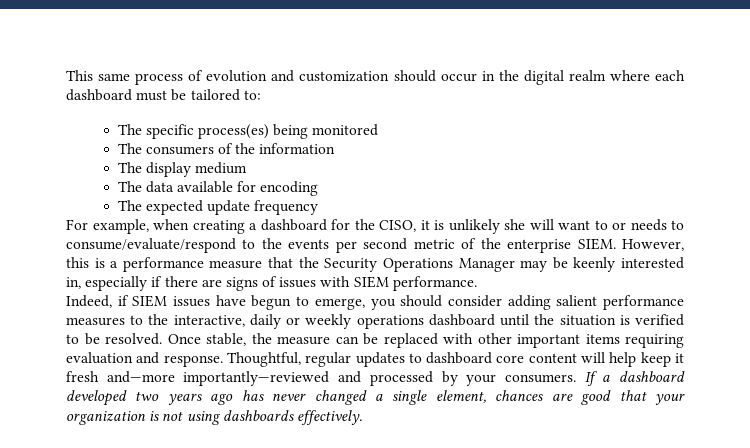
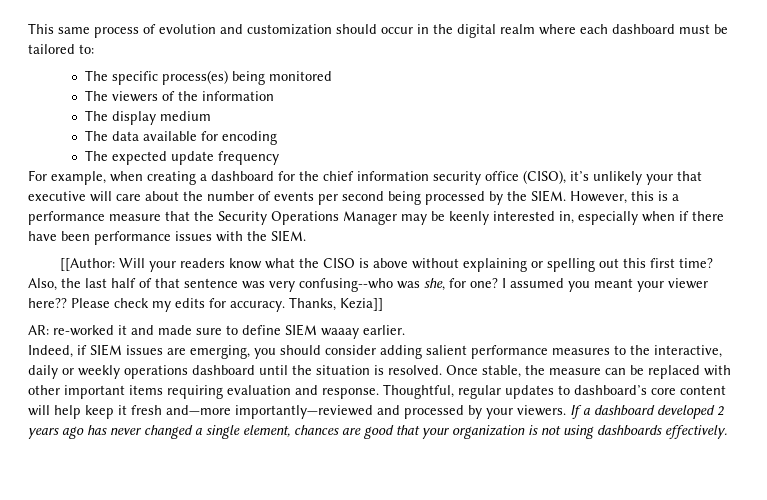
[145,146,214,155] consumers -> [111,91,158,102] viewers
[379,219,684,234] [66,238,572,253] CISO, it is unlikely she will want to or needs to consume/evaluate/respond to the events per second metric of the enterprise -> [323,170,702,185] [28,191,527,205] chief information security office (CISO), it’s unlikely your that executive will care about the number of events per second being processed by the
(148, 283) none -> [642,211,675,222] when
[201,276,477,291] are signs of issues with SIEM performance. -> [28,230,306,245] [60,258,714,272] [28,278,708,292] [28,297,383,312] [28,324,405,339] have been performance issues with the SIEM. // [[Author: Will your readers know what the CISO is above without explaining or spelling out this first time? Also, the last half of that sentence was very confusing--who was she, for one? I assumed you meant your viewer here?? Please check my edits for accuracy. Thanks, Kezia]] // AR: re-worked it and made sure to define SIEM waaay earlier.
[215,295,365,310] have begun to emerge, -> [167,345,250,359] are emerging,
[635,314,684,326] [66,333,100,345] verified to be -> (384, 370) none
[426,352,493,364] dashboard -> [574,385,647,395] dashboard’s
[504,374,576,383] consumers. -> [517,405,566,416] viewers.
[135,391,160,401] two -> [717,406,724,416] 2

